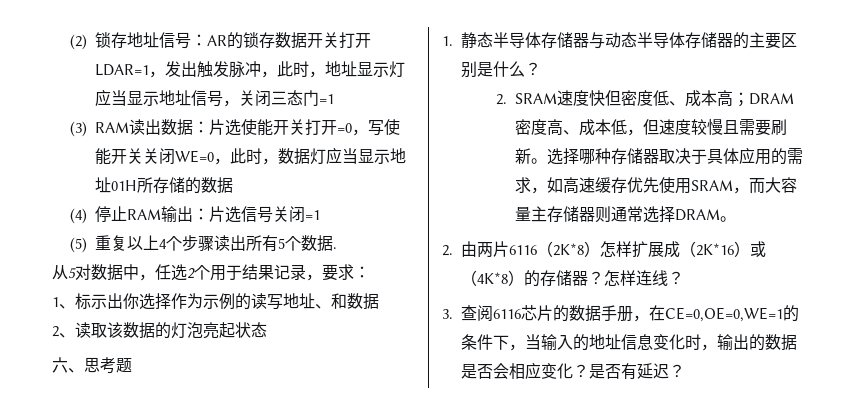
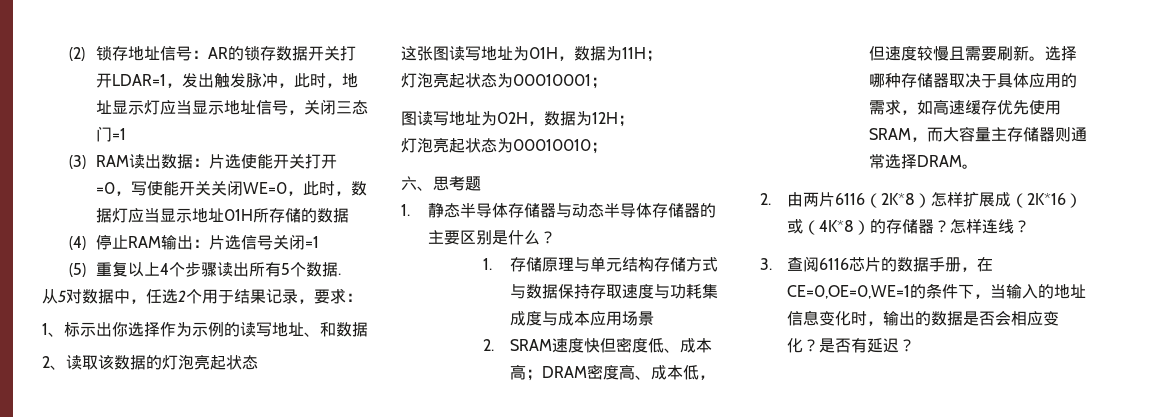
(267, 330) none -> [401,46,662,62] [401,73,607,89] [401,111,634,127] [401,138,607,154] // 这张图读写地址为01H，数据为11H； // 灯泡亮起状态为00010001； // 图读写地址为02H，数据为12H； // 灯泡亮起状态为00010010；
(541, 69) none -> [482,256,718,272] [509,284,718,299] [509,311,654,326] // 1.存储原理与单元结构存储方式与数据保持存取速度与功耗集成度与成本应用场景

